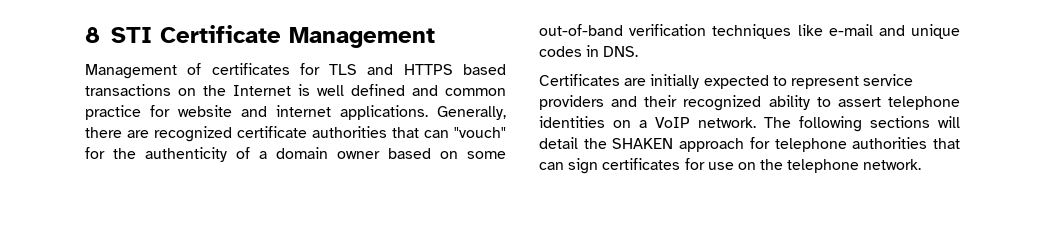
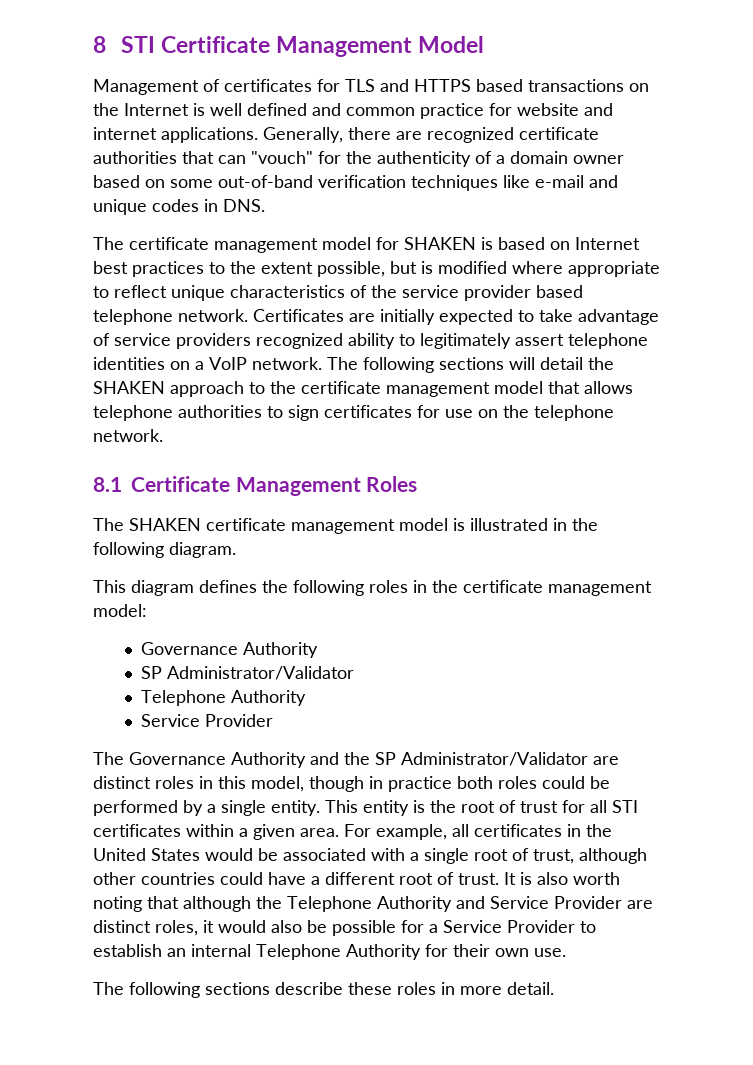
(435, 37) none -> [418,36,485,53] Model
(639, 51) none -> [93,237,640,253] [93,261,660,277] [93,285,583,301] [93,309,248,325] The certificate management model for SHAKEN is based on Internet best practices to the extent possible, but is modified where appropriate to reflect unique characteristics of the service provider based telephone network.
[790,74,914,89] [539,95,678,110] represent service providers and their -> [539,309,659,325] [93,333,251,349] take advantage of service providers
(831, 102) none -> [420,333,511,349] legitimately
[749,137,960,152] [539,162,564,170] for telephone authorities that can -> [249,381,633,397] [93,405,283,421] to the certificate management model that allows telephone authorities to
(922, 164) none -> [93,476,418,496] [93,518,598,534] [93,542,236,558] [93,580,652,596] [93,604,147,617] [140,642,318,658] [140,666,354,680] [140,690,306,706] [140,714,273,727] [93,752,619,768] [93,776,610,792] [93,800,638,816] [93,824,612,840] [93,848,647,864] [93,872,620,885] [93,896,653,912] [93,920,596,936] [93,944,566,960] [93,982,554,998] // 8.1 Certificate Management Roles // The SHAKEN certificate management model is illustrated in the following diagram. // This diagram defines the following roles in the certificate management model: // Governance Authority // SP Administrator/Validator // Telephone Authority // Service Provider // The Governance Authority and the SP Administrator/Validator are distinct roles in this model, though in practice both roles could be performed by a single entity. This entity is the root of trust for all STI certificates within a given area. For example, all certificates in the United States would be associated with a single root of trust, although other countries could have a different root of trust. It is also worth noting that although the Telephone Authority and Service Provider are distinct roles, it would also be possible for a Service Provider to establish an internal Telephone Authority for their own use. // The following sections describe these roles in more detail.

